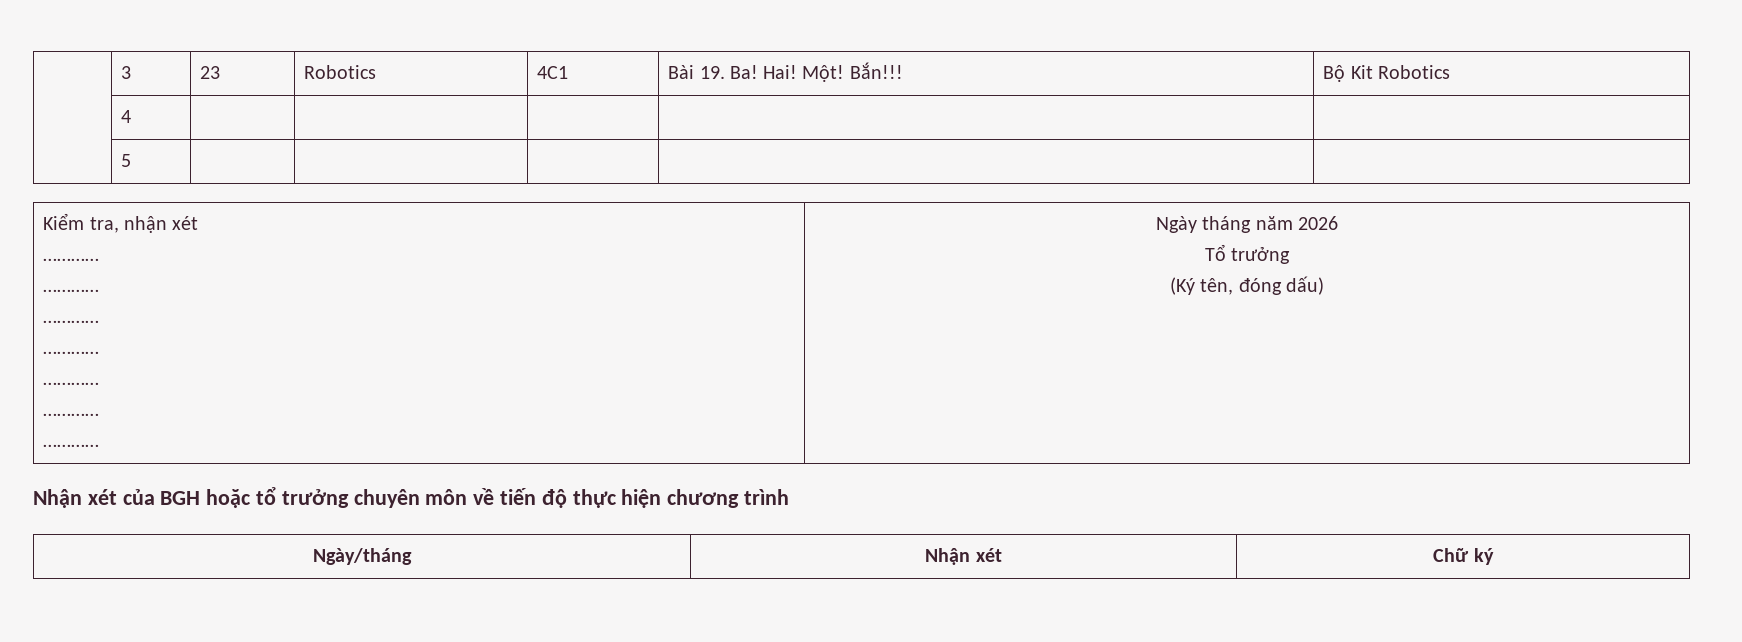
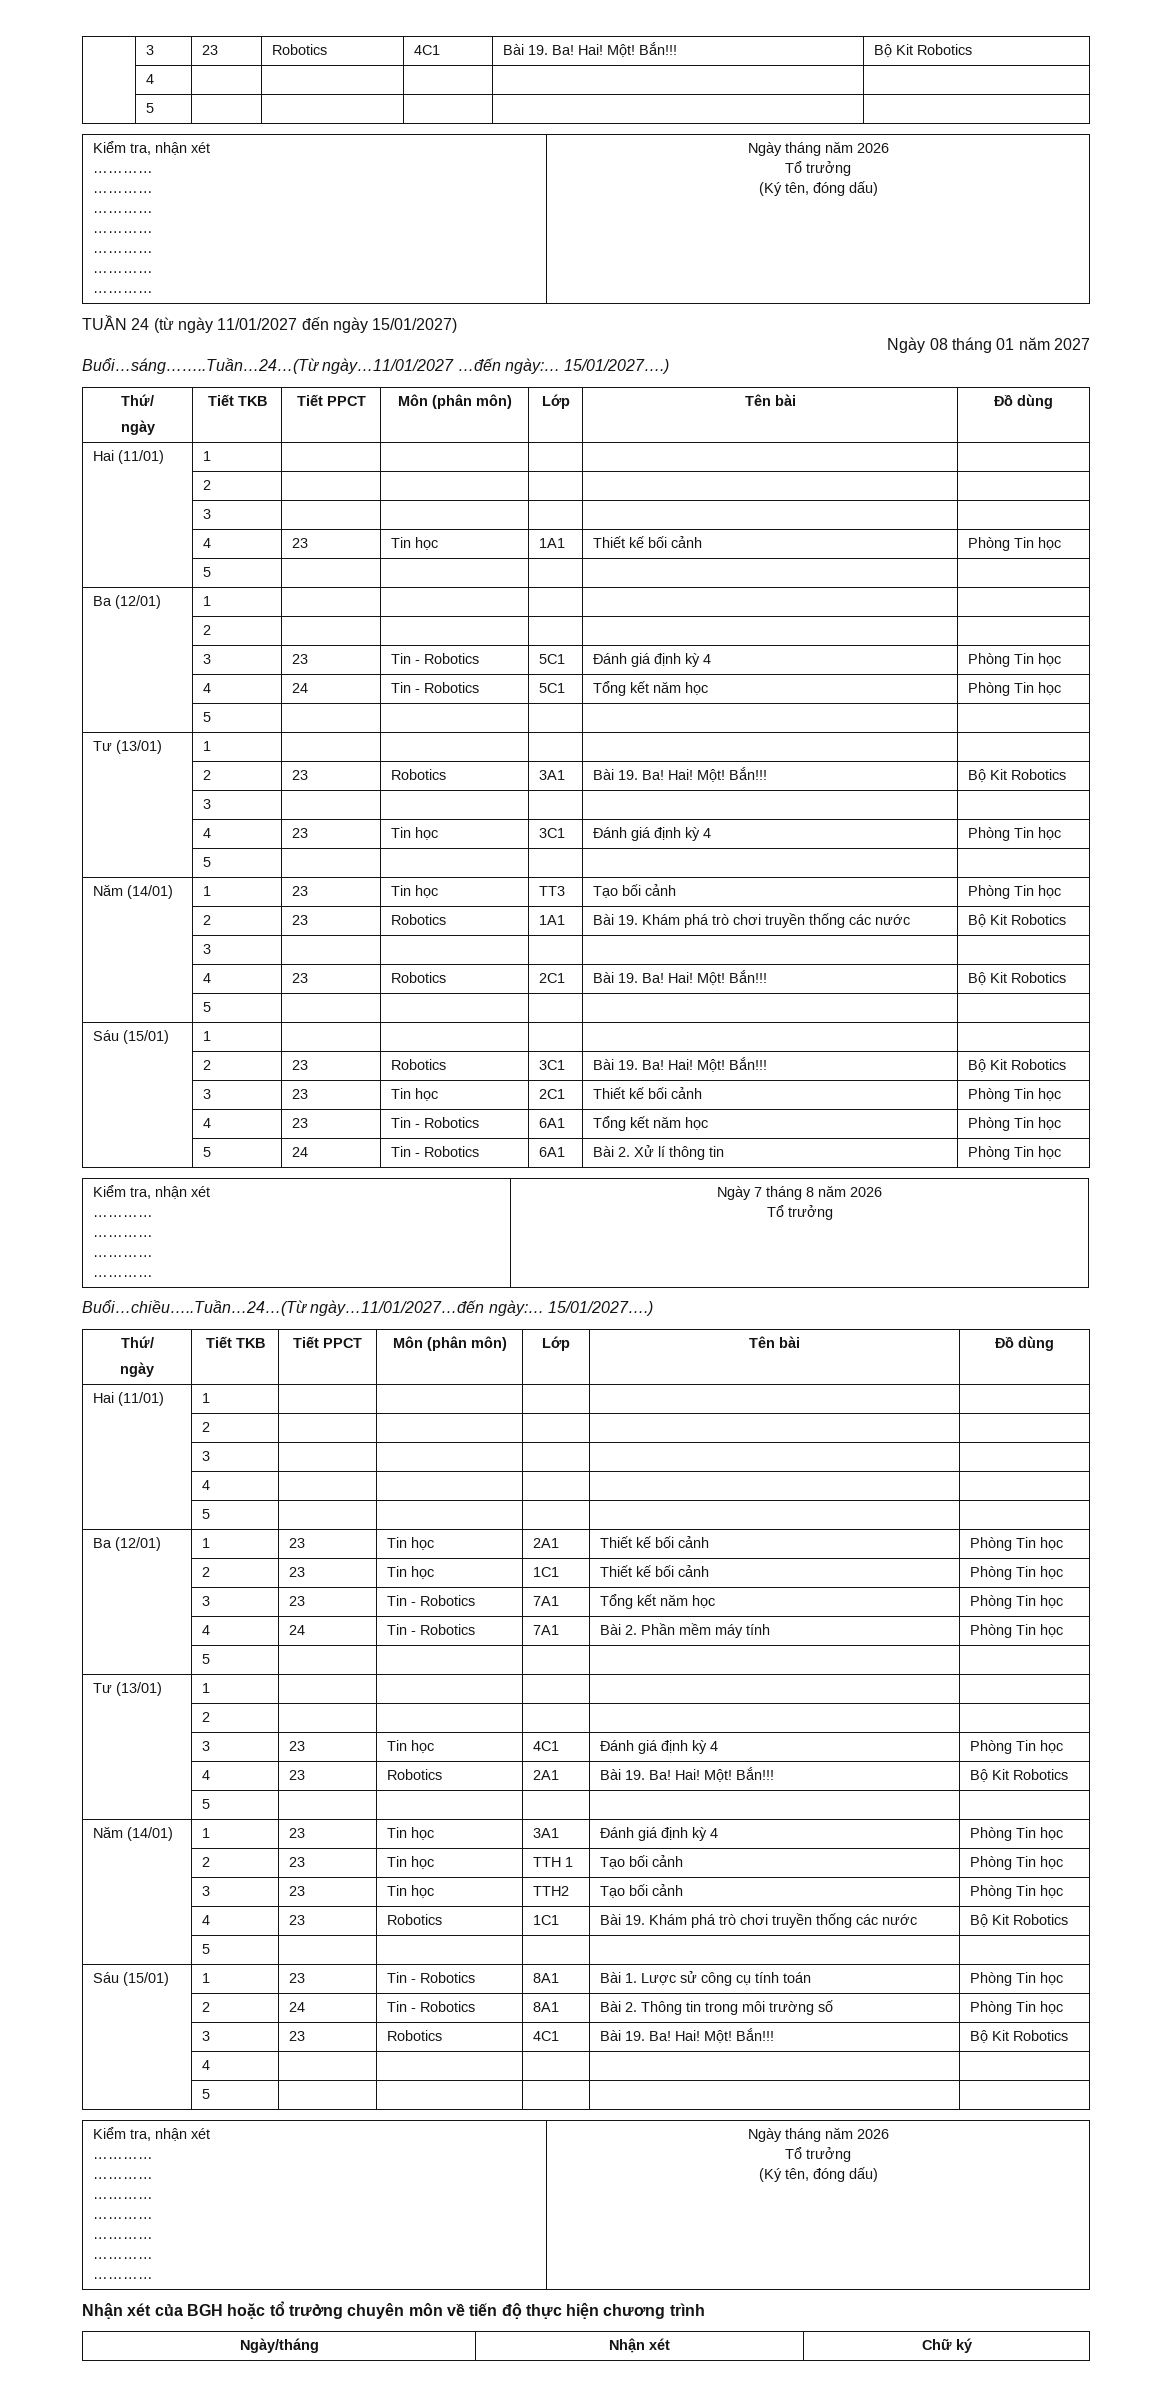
(1324, 285) none -> [82,315,458,333] [887,337,1091,353] [82,358,670,374] [121,394,154,406] [120,420,155,435] [207,394,267,406] [296,394,366,406] [397,394,512,409] [541,394,570,409] [744,394,796,406] [994,394,1053,409] [92,450,164,464] [202,451,211,461] [202,480,211,490] [202,509,211,519] [202,538,211,548] [291,538,308,548] [390,537,438,550] [538,538,565,548] [592,536,702,548] [967,537,1061,551] [202,567,211,577] [92,595,161,609] [202,596,211,606] [202,625,211,635] [202,654,211,664] [291,654,308,664] [390,653,479,664] [538,654,565,664] [592,653,711,667] [967,653,1061,667] [202,683,211,693] [291,683,308,693] [390,682,479,693] [538,683,565,693] [592,681,708,696] [967,682,1061,696] [202,712,211,722] [92,740,162,754] [202,741,211,751] [202,770,211,780] [291,770,308,780] [390,769,446,780] [538,770,565,780] [592,767,767,782] [967,769,1066,782] [202,799,211,809] [202,828,211,838] [291,828,308,838] [390,827,438,840] [538,828,565,838] [592,827,711,841] [967,827,1061,841] [202,857,211,867] [92,884,173,899] [202,886,211,896] [291,886,308,896] [390,885,438,898] [538,886,565,896] [592,884,676,898] [967,885,1061,899] [202,915,211,925] [291,915,308,925] [390,914,446,925] [538,915,565,925] [592,913,910,928] [967,914,1066,927] [202,944,211,954] [202,973,211,983] [291,973,308,983] [390,972,446,983] [538,973,565,983] [592,970,767,985] [967,972,1066,985] [202,1002,211,1012] [92,1030,169,1044] [202,1031,211,1041] [202,1060,211,1070] [291,1060,308,1070] [390,1059,446,1070] [538,1060,565,1070] [592,1057,767,1072] [967,1059,1066,1072] [202,1089,211,1099] [291,1089,308,1099] [390,1088,438,1101] [538,1089,565,1099] [592,1087,702,1099] [967,1088,1061,1102] [202,1118,211,1128] [291,1118,308,1128] [390,1117,479,1128] [538,1118,565,1128] [592,1116,708,1131] [967,1117,1061,1131] [202,1147,211,1157] [291,1147,308,1157] [390,1146,479,1157] [538,1147,565,1157] [592,1145,724,1160] [967,1146,1061,1160] [92,1185,210,1199] [92,1215,153,1217] [92,1235,153,1237] [92,1255,153,1257] [92,1275,153,1277] [717,1185,882,1200] [766,1205,833,1220] [82,1300,653,1316] [120,1336,154,1348] [120,1362,154,1377] [205,1336,265,1348] [293,1336,362,1348] [392,1336,507,1351] [542,1336,570,1351] [749,1336,800,1348] [995,1336,1054,1351] [92,1392,164,1406] [201,1393,210,1403] [201,1422,210,1432] [201,1451,210,1461] [201,1480,210,1490] [201,1509,210,1519] [92,1537,161,1551] [201,1538,210,1548] [288,1538,305,1548] [386,1537,434,1550] [532,1538,559,1548] [599,1536,709,1548] [969,1537,1063,1551] [201,1567,210,1577] [288,1567,305,1577] [386,1566,434,1579] [532,1567,559,1577] [599,1565,709,1577] [969,1566,1063,1580] [201,1596,210,1606] [288,1596,305,1606] [386,1595,475,1606] [532,1596,559,1606] [599,1594,715,1609] [969,1595,1063,1609] [201,1625,210,1635] [288,1625,305,1635] [386,1624,475,1635] [532,1625,559,1635] [599,1623,770,1638] [969,1624,1063,1638] [201,1654,210,1664] [92,1682,162,1696] [201,1683,210,1693] [201,1712,210,1722] [201,1741,210,1751] [288,1741,305,1751] [386,1740,434,1753] [532,1741,559,1751] [599,1740,718,1754] [969,1740,1063,1754] [201,1770,210,1780] [288,1770,305,1780] [386,1769,442,1780] [532,1770,559,1780] [599,1767,774,1782] [969,1769,1068,1782] [201,1799,210,1809] [92,1826,173,1841] [201,1828,210,1838] [288,1828,305,1838] [386,1827,434,1840] [532,1828,559,1838] [599,1827,718,1841] [969,1827,1063,1841] [201,1857,210,1867] [288,1857,305,1867] [386,1856,434,1869] [532,1857,573,1867] [599,1855,683,1869] [969,1856,1063,1870] [201,1886,210,1896] [288,1886,305,1896] [386,1885,434,1898] [532,1886,569,1896] [599,1884,683,1898] [969,1885,1063,1899] [201,1915,210,1925] [288,1915,305,1925] [386,1914,442,1925] [532,1915,559,1925] [599,1913,917,1928] [969,1914,1068,1927] [201,1944,210,1954] [92,1972,169,1986] [201,1973,210,1983] [288,1973,305,1983] [386,1972,475,1983] [532,1973,559,1983] [599,1971,811,1986] [969,1972,1063,1986] [201,2002,210,2012] [288,2002,305,2012] [386,2001,475,2012] [532,2002,559,2012] [599,2000,833,2015] [969,2001,1063,2015] [201,2031,210,2041] [288,2031,305,2041] [386,2030,442,2041] [532,2031,559,2041] [599,2028,774,2043] [969,2030,1068,2043] [201,2060,210,2070] [201,2089,210,2099] [92,2127,210,2141] [92,2157,153,2159] [92,2177,153,2179] [92,2197,153,2199] [92,2217,153,2219] [92,2237,153,2239] [92,2257,153,2259] [92,2277,153,2279] [747,2127,889,2142] [785,2147,851,2162] [758,2167,878,2182] // TUẦN 24 (từ ngày 11/01/2027 đến ngày 15/01/2027) // Ngày 08 tháng 01 năm 2027 // Buổi…sáng……..Tuần…24…(Từ ngày…11/01/2027 …đến ngày:… 15/01/2027….) // Thứ/ // ngày | Tiết TKB | Tiết PPCT | Môn (phân môn) | Lớp | Tên bài | Đồ dùng // Hai (11/01) | 1 | | | | | // | 2 | | | | | // | 3 | | | | | // | 4 | 23 | Tin học | 1A1 | Thiết kế bối cảnh | Phòng Tin học // | 5 | | | | | // Ba (12/01) | 1 | | | | | // | 2 | | | | | // | 3 | 23 | Tin - Robotics | 5C1 | Đánh giá định kỳ 4 | Phòng Tin học // | 4 | 24 | Tin - Robotics | 5C1 | Tổng kết năm học | Phòng Tin học // | 5 | | | | | // Tư (13/01) | 1 | | | | | // | 2 | 23 | Robotics | 3A1 | Bài 19. Ba! Hai! Một! Bắn!!! | Bộ Kit Robotics // | 3 | | | | | // | 4 | 23 | Tin học | 3C1 | Đánh giá định kỳ 4 | Phòng Tin học // | 5 | | | | | // Năm (14/01) | 1 | 23 | Tin học | TT3 | Tạo bối cảnh | Phòng Tin học // | 2 | 23 | Robotics | 1A1 | Bài 19. Khám phá trò chơi truyền thống các nước | Bộ Kit Robotics // | 3 | | | | | // | 4 | 23 | Robotics | 2C1 | Bài 19. Ba! Hai! Một! Bắn!!! | Bộ Kit Robotics // | 5 | | | | | // Sáu (15/01) | 1 | | | | | // | 2 | 23 | Robotics | 3C1 | Bài 19. Ba! Hai! Một! Bắn!!! | Bộ Kit Robotics // | 3 | 23 | Tin học | 2C1 | Thiết kế bối cảnh | Phòng Tin học // | 4 | 23 | Tin - Robotics | 6A1 | Tổng kết năm học | Phòng Tin học // | 5 | 24 | Tin - Robotics | 6A1 | Bài 2. Xử lí thông tin | Phòng Tin học // Kiểm tra, nhận xét // ………… // ………… // ………… // ………… | Ngày 7 tháng 8 năm 2026 // Tổ trưởng // Buổi…chiều…..Tuần…24…(Từ ngày…11/01/2027…đến ngày:… 15/01/2027….) // Thứ/ // ngày | Tiết TKB | Tiết PPCT | Môn (phân môn) | Lớp | Tên bài | Đồ dùng // Hai (11/01) | 1 | | | | | // | 2 | | | | | // | 3 | | | | | // | 4 | | | | | // | 5 | | | | | // Ba (12/01) | 1 | 23 | Tin học | 2A1 | Thiết kế bối cảnh | Phòng Tin học // | 2 | 23 | Tin học | 1C1 | Thiết kế bối cảnh | Phòng Tin học // | 3 | 23 | Tin - Robotics | 7A1 | Tổng kết năm học | Phòng Tin học // | 4 | 24 | Tin - Robotics | 7A1 | Bài 2. Phần mềm máy tính | Phòng Tin học // | 5 | | | | | // Tư (13/01) | 1 | | | | | // | 2 | | | | | // | 3 | 23 | Tin học | 4C1 | Đánh giá định kỳ 4 | Phòng Tin học // | 4 | 23 | Robotics | 2A1 | Bài 19. Ba! Hai! Một! Bắn!!! | Bộ Kit Robotics // | 5 | | | | | // Năm (14/01) | 1 | 23 | Tin học | 3A1 | Đánh giá định kỳ 4 | Phòng Tin học // | 2 | 23 | Tin học | TTH 1 | Tạo bối cảnh | Phòng Tin học // | 3 | 23 | Tin học | TTH2 | Tạo bối cảnh | Phòng Tin học // | 4 | 23 | Robotics | 1C1 | Bài 19. Khám phá trò chơi truyền thống các nước | Bộ Kit Robotics // | 5 | | | | | // Sáu (15/01) | 1 | 23 | Tin - Robotics | 8A1 | Bài 1. Lược sử công cụ tính toán | Phòng Tin học // | 2 | 24 | Tin - Robotics | 8A1 | Bài 2. Thông tin trong môi trường số | Phòng Tin học // | 3 | 23 | Robotics | 4C1 | Bài 19. Ba! Hai! Một! Bắn!!! | Bộ Kit Robotics // | 4 | | | | | // | 5 | | | | | // Kiểm tra, nhận xét // ………… // ………… // ………… // ………… // ………… // ………… // ………… | Ngày tháng năm 2026 // Tổ trưởng // (Ký tên, đóng dấu)

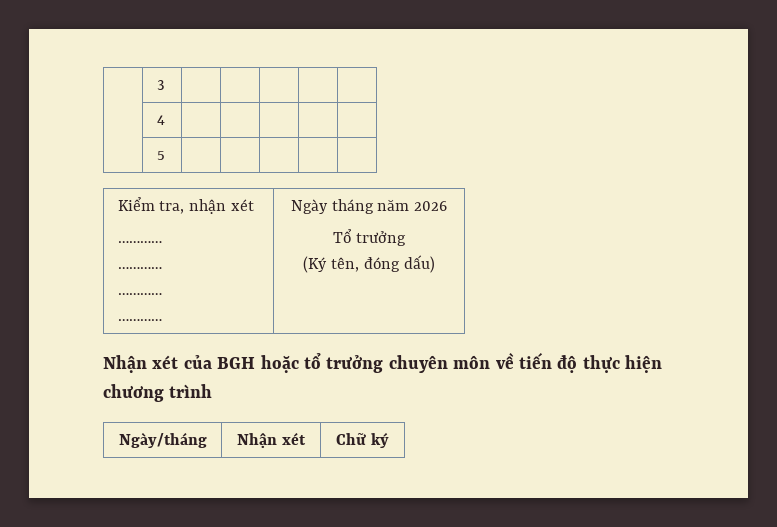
[145,45,154,55] [201,45,218,55] [271,44,327,55] [413,45,440,55] [502,42,677,57] [873,44,972,57] [145,74,154,84] [145,103,154,113] [92,141,210,155] [92,171,153,173] [92,191,153,193] [92,211,153,213] [92,231,153,233] [92,251,153,253] [92,271,153,273] [92,291,153,293] [747,141,889,156] [785,161,851,176] [758,181,878,196] [82,315,458,333] [887,337,1091,353] [82,358,670,374] [121,394,154,406] [120,420,155,435] [207,394,267,406] [296,394,366,406] [397,394,512,409] [541,394,570,409] [744,394,796,406] [994,394,1053,409] [92,450,164,464] [202,451,211,461] [202,480,211,490] [202,509,211,519] [202,538,211,548] [291,538,308,548] [390,537,438,550] [538,538,565,548] [592,536,702,548] [967,537,1061,551] [202,567,211,577] [92,595,161,609] [202,596,211,606] [202,625,211,635] [202,654,211,664] [291,654,308,664] [390,653,479,664] [538,654,565,664] [592,653,711,667] [967,653,1061,667] [202,683,211,693] [291,683,308,693] [390,682,479,693] [538,683,565,693] [592,681,708,696] [967,682,1061,696] [202,712,211,722] [92,740,162,754] [202,741,211,751] [202,770,211,780] [291,770,308,780] [390,769,446,780] [538,770,565,780] [592,767,767,782] [967,769,1066,782] [202,799,211,809] [202,828,211,838] [291,828,308,838] [390,827,438,840] [538,828,565,838] [592,827,711,841] [967,827,1061,841] [202,857,211,867] [92,884,173,899] [202,886,211,896] [291,886,308,896] [390,885,438,898] [538,886,565,896] [592,884,676,898] [967,885,1061,899] [202,915,211,925] [291,915,308,925] [390,914,446,925] [538,915,565,925] [592,913,910,928] [967,914,1066,927] [202,944,211,954] [202,973,211,983] [291,973,308,983] [390,972,446,983] [538,973,565,983] [592,970,767,985] [967,972,1066,985] [202,1002,211,1012] [92,1030,169,1044] [202,1031,211,1041] [202,1060,211,1070] [291,1060,308,1070] [390,1059,446,1070] [538,1060,565,1070] [592,1057,767,1072] [967,1059,1066,1072] [202,1089,211,1099] [291,1089,308,1099] [390,1088,438,1101] [538,1089,565,1099] [592,1087,702,1099] [967,1088,1061,1102] [202,1118,211,1128] [291,1118,308,1128] [390,1117,479,1128] [538,1118,565,1128] [592,1116,708,1131] [967,1117,1061,1131] [202,1147,211,1157] [291,1147,308,1157] [390,1146,479,1157] [538,1147,565,1157] [592,1145,724,1160] [967,1146,1061,1160] [92,1185,210,1199] [92,1215,153,1217] [92,1235,153,1237] [92,1255,153,1257] [92,1275,153,1277] [717,1185,882,1200] [766,1205,833,1220] [82,1300,653,1316] [120,1336,154,1348] [120,1362,154,1377] [205,1336,265,1348] [293,1336,362,1348] [392,1336,507,1351] [542,1336,570,1351] [749,1336,800,1348] [995,1336,1054,1351] [92,1392,164,1406] [201,1393,210,1403] [201,1422,210,1432] [201,1451,210,1461] [201,1480,210,1490] [201,1509,210,1519] [92,1537,161,1551] [201,1538,210,1548] [288,1538,305,1548] [386,1537,434,1550] [532,1538,559,1548] [599,1536,709,1548] [969,1537,1063,1551] [201,1567,210,1577] [288,1567,305,1577] [386,1566,434,1579] [532,1567,559,1577] [599,1565,709,1577] [969,1566,1063,1580] [201,1596,210,1606] [288,1596,305,1606] [386,1595,475,1606] [532,1596,559,1606] [599,1594,715,1609] [969,1595,1063,1609] [201,1625,210,1635] [288,1625,305,1635] [386,1624,475,1635] [532,1625,559,1635] [599,1623,770,1638] [969,1624,1063,1638] [201,1654,210,1664] [92,1682,162,1696] [201,1683,210,1693] [201,1712,210,1722] [201,1741,210,1751] [288,1741,305,1751] [386,1740,434,1753] [532,1741,559,1751] [599,1740,718,1754] [969,1740,1063,1754] [201,1770,210,1780] [288,1770,305,1780] [386,1769,442,1780] [532,1770,559,1780] [599,1767,774,1782] [969,1769,1068,1782] [201,1799,210,1809] [92,1826,173,1841] [201,1828,210,1838] [288,1828,305,1838] [386,1827,434,1840] [532,1828,559,1838] [599,1827,718,1841] [969,1827,1063,1841] [201,1857,210,1867] [288,1857,305,1867] [386,1856,434,1869] [532,1857,573,1867] [599,1855,683,1869] [969,1856,1063,1870] [201,1886,210,1896] [288,1886,305,1896] [386,1885,434,1898] [532,1886,569,1896] [599,1884,683,1898] [969,1885,1063,1899] [201,1915,210,1925] [288,1915,305,1925] [386,1914,442,1925] [532,1915,559,1925] [599,1913,917,1928] [969,1914,1068,1927] [201,1944,210,1954] [92,1972,169,1986] [201,1973,210,1983] [288,1973,305,1983] [386,1972,475,1983] [532,1973,559,1983] [599,1971,811,1986] [969,1972,1063,1986] [201,2002,210,2012] [288,2002,305,2012] [386,2001,475,2012] [532,2002,559,2012] [599,2000,833,2015] [969,2001,1063,2015] [201,2031,210,2041] [288,2031,305,2041] [386,2030,442,2041] [532,2031,559,2041] [599,2028,774,2043] [969,2030,1068,2043] | 3 | 23 | Robotics | 4C1 | Bài 19. Ba! Hai! Một! Bắn!!! | Bộ Kit Robotics // | 4 | | | | | // | 5 | | | | | // Kiểm tra, nhận xét // ………… // ………… // ………… // ………… // ………… // ………… // ………… | Ngày tháng năm 2026 // Tổ trưởng // (Ký tên, đóng dấu) // TUẦN 24 (từ ngày 11/01/2027 đến ngày 15/01/2027) // Ngày 08 tháng 01 năm 2027 // Buổi…sáng……..Tuần…24…(Từ ngày…11/01/2027 …đến ngày:… 15/01/2027….) // Thứ/ // ngày | Tiết TKB | Tiết PPCT | Môn (phân môn) | Lớp | Tên bài | Đồ dùng // Hai (11/01) | 1 | | | | | // | 2 | | | | | // | 3 | | | | | // | 4 | 23 | Tin học | 1A1 | Thiết kế bối cảnh | Phòng Tin học // | 5 | | | | | // Ba (12/01) | 1 | | | | | // | 2 | | | | | // | 3 | 23 | Tin - Robotics | 5C1 | Đánh giá định kỳ 4 | Phòng Tin học // | 4 | 24 | Tin - Robotics | 5C1 | Tổng kết năm học | Phòng Tin học // | 5 | | | | | // Tư (13/01) | 1 | | | | | // | 2 | 23 | Robotics | 3A1 | Bài 19. Ba! Hai! Một! Bắn!!! | Bộ Kit Robotics // | 3 | | | | | // | 4 | 23 | Tin học | 3C1 | Đánh giá định kỳ 4 | Phòng Tin học // | 5 | | | | | // Năm (14/01) | 1 | 23 | Tin học | TT3 | Tạo bối cảnh | Phòng Tin học // | 2 | 23 | Robotics | 1A1 | Bài 19. Khám phá trò chơi truyền thống các nước | Bộ Kit Robotics // | 3 | | | | | // | 4 | 23 | Robotics | 2C1 | Bài 19. Ba! Hai! Một! Bắn!!! | Bộ Kit Robotics // | 5 | | | | | // Sáu (15/01) | 1 | | | | | // | 2 | 23 | Robotics | 3C1 | Bài 19. Ba! Hai! Một! Bắn!!! | Bộ Kit Robotics // | 3 | 23 | Tin học | 2C1 | Thiết kế bối cảnh | Phòng Tin học // | 4 | 23 | Tin - Robotics | 6A1 | Tổng kết năm học | Phòng Tin học // | 5 | 24 | Tin - Robotics | 6A1 | Bài 2. Xử lí thông tin | Phòng Tin học // Kiểm tra, nhận xét // ………… // ………… // ………… // ………… | Ngày 7 tháng 8 năm 2026 // Tổ trưởng // Buổi…chiều…..Tuần…24…(Từ ngày…11/01/2027…đến ngày:… 15/01/2027….) // Thứ/ // ngày | Tiết TKB | Tiết PPCT | Môn (phân môn) | Lớp | Tên bài | Đồ dùng // Hai (11/01) | 1 | | | | | // | 2 | | | | | // | 3 | | | | | // | 4 | | | | | // | 5 | | | | | // Ba (12/01) | 1 | 23 | Tin học | 2A1 | Thiết kế bối cảnh | Phòng Tin học // | 2 | 23 | Tin học | 1C1 | Thiết kế bối cảnh | Phòng Tin học // | 3 | 23 | Tin - Robotics | 7A1 | Tổng kết năm học | Phòng Tin học // | 4 | 24 | Tin - Robotics | 7A1 | Bài 2. Phần mềm máy tính | Phòng Tin học // | 5 | | | | | // Tư (13/01) | 1 | | | | | // | 2 | | | | | // | 3 | 23 | Tin học | 4C1 | Đánh giá định kỳ 4 | Phòng Tin học // | 4 | 23 | Robotics | 2A1 | Bài 19. Ba! Hai! Một! Bắn!!! | Bộ Kit Robotics // | 5 | | | | | // Năm (14/01) | 1 | 23 | Tin học | 3A1 | Đánh giá định kỳ 4 | Phòng Tin học // | 2 | 23 | Tin học | TTH 1 | Tạo bối cảnh | Phòng Tin học // | 3 | 23 | Tin học | TTH2 | Tạo bối cảnh | Phòng Tin học // | 4 | 23 | Robotics | 1C1 | Bài 19. Khám phá trò chơi truyền thống các nước | Bộ Kit Robotics // | 5 | | | | | // Sáu (15/01) | 1 | 23 | Tin - Robotics | 8A1 | Bài 1. Lược sử công cụ tính toán | Phòng Tin học // | 2 | 24 | Tin - Robotics | 8A1 | Bài 2. Thông tin trong môi trường số | Phòng Tin học // | 3 | 23 | Robotics | 4C1 | Bài 19. Ba! Hai! Một! Bắn!!! | Bộ Kit Robotics -> [156,80,165,90] | 3 | | | | |
[92,2237,153,2239] [92,2257,153,2259] [92,2277,153,2279] // ………… // ………… // ………… -> (162, 320) none

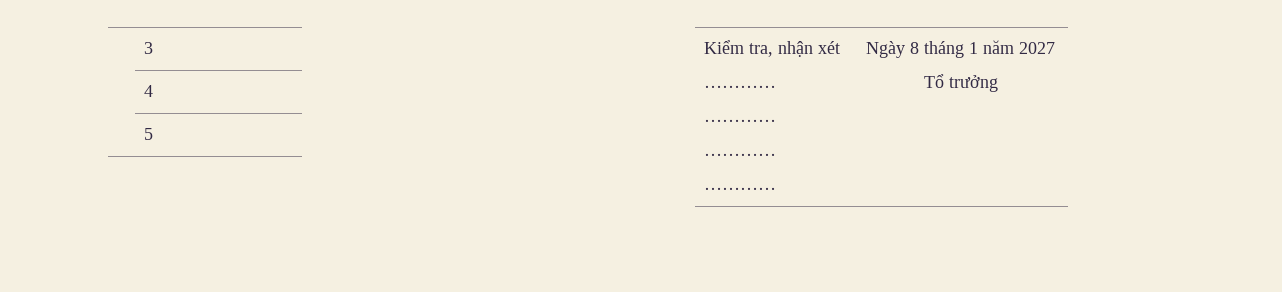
[331,199,448,214] [333,229,406,246] [303,255,435,273] [103,353,663,373] [103,384,213,402] [118,432,207,448] [237,432,306,448] [336,432,389,448] tháng năm 2026 // Tổ trưởng // (Ký tên, đóng dấu) // Nhận xét của BGH hoặc tổ trưởng chuyên môn về tiến độ thực hiện chương trình // Ngày/tháng | Nhận xét | Chữ ký -> [910,40,1055,58] [923,74,998,92] 8 tháng 1 năm 2027 // Tổ trưởng

